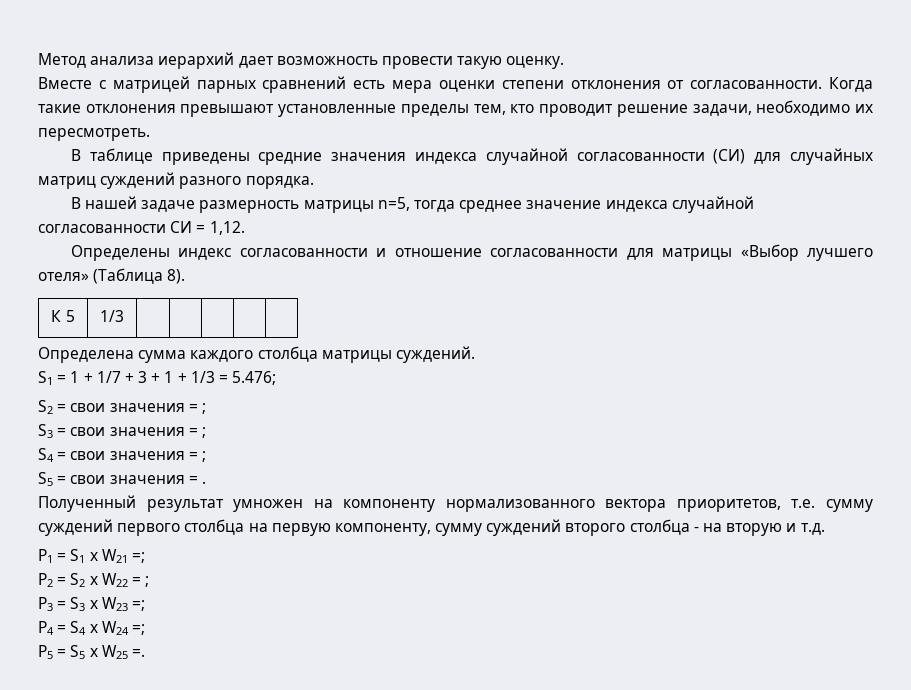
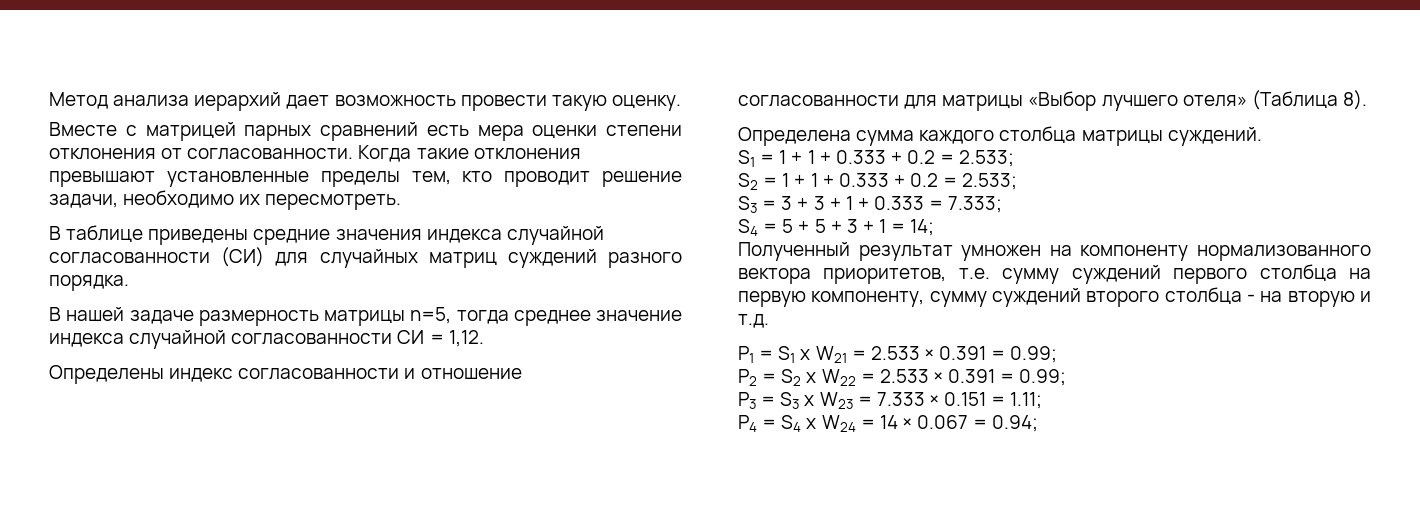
[51,310,75,322] [100,310,124,322] // К 5 | 1/3 | | | | | -> (1367, 100) none
[96,371,121,383] 1/7 -> [807,150,1015,167] [738,173,1018,190] [738,196,793,213] 1 + 0.333 + 0.2 = 2.533; // S2 = 1 + 1 + 0.333 + 0.2 = 2.533; // S3 = 3
[190,371,277,385] [38,400,206,414] [38,424,206,438] [38,448,206,462] [38,472,206,486] 1/3 = 5.476; // S2 = свои значения = ; // S3 = свои значения = ; // S4 = свои значения = ; // S5 = свои значения = . -> [874,196,1003,213] [738,219,935,236] 0.333 = 7.333; // S4 = 5 + 5 + 3 + 1 = 14;
[131,552,145,563] =; -> [851,346,1058,363] = 2.533 × 0.391 = 0.99;
[145,576,150,587] ; -> [879,369,1067,386] 2.533 × 0.391 = 0.99;
[131,600,145,611] =; -> [857,392,1043,409] = 7.333 × 0.151 = 1.11;
[131,624,145,635] [38,645,145,659] =; // Р5 = S5 х W25 =. -> [860,415,1039,432] = 14 × 0.067 = 0.94;

